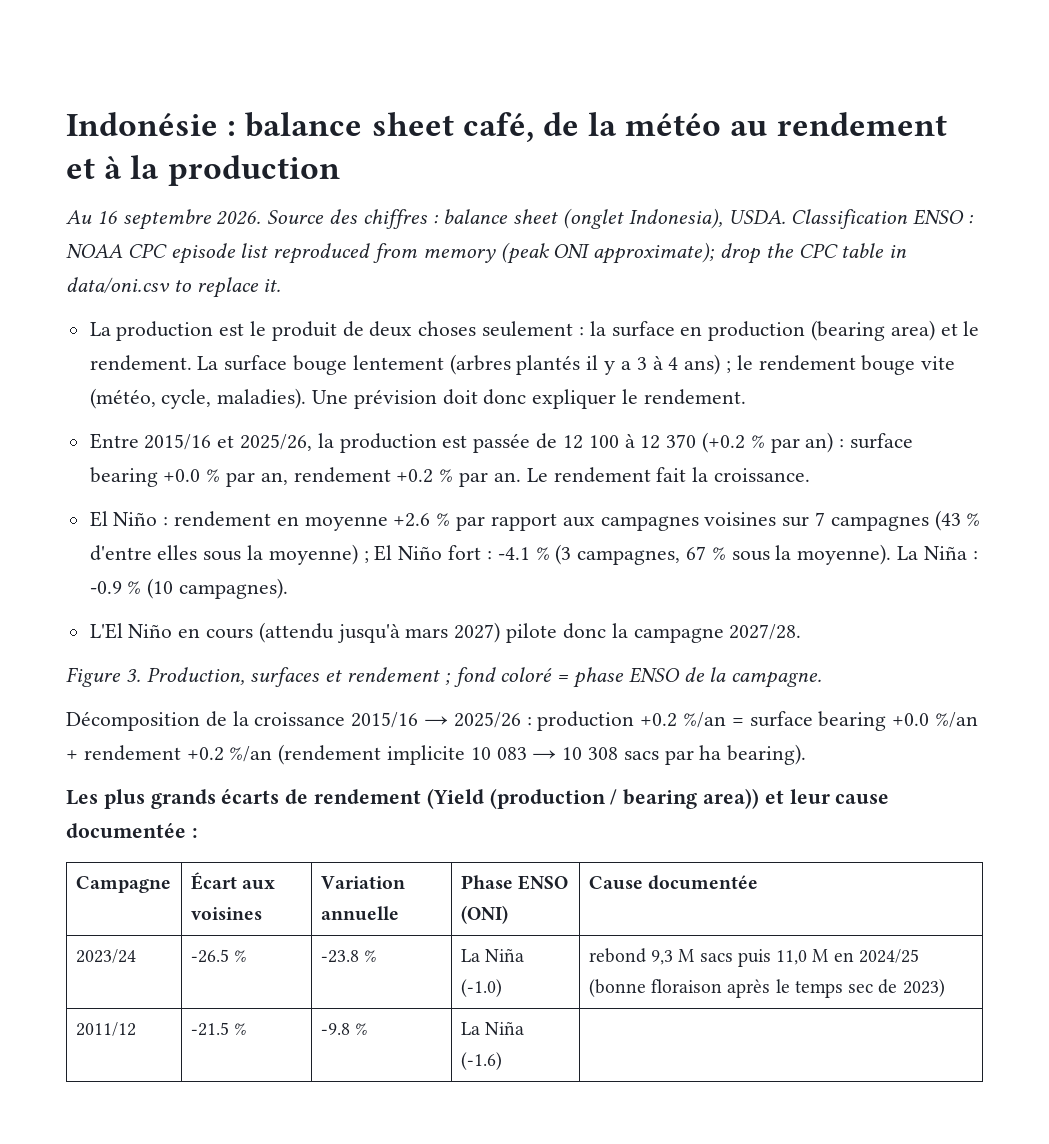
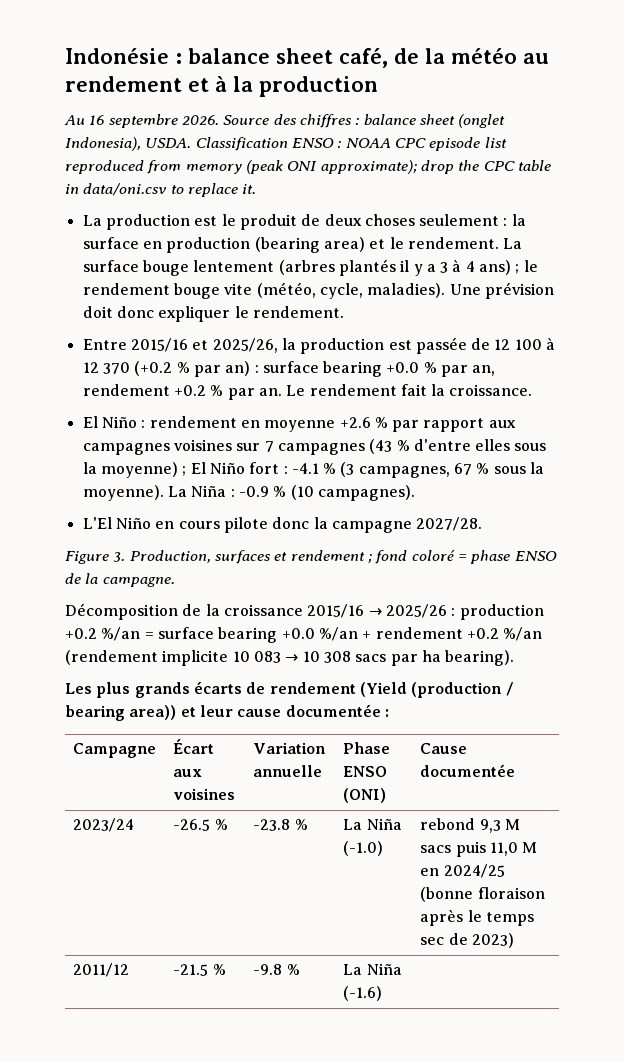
[258,622,501,643] (attendu jusqu'à mars 2027) -> (220, 525) none

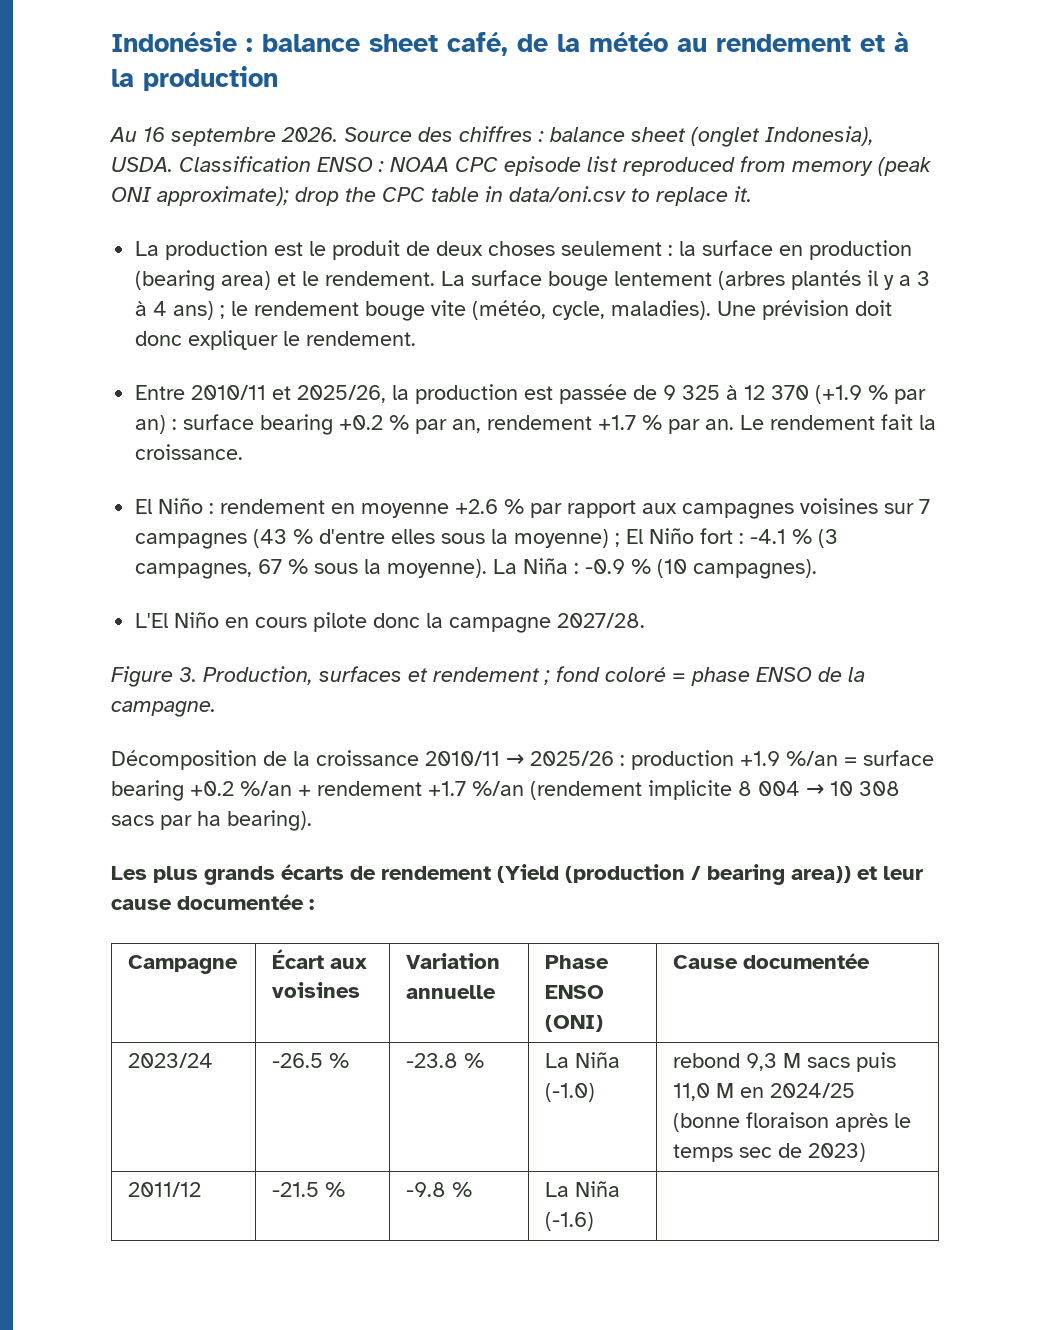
[130,338,188,352] 2015/16 -> [191,385,267,400] 2010/11
[494,339,542,350] 12 100 -> [663,385,721,400] 9 325
[134,361,173,376] (+0.2 -> [815,385,863,404] (+1.9
[386,362,420,373] +0.0 -> [339,415,384,430] +0.2
[173,385,206,396] +0.2 -> [598,415,637,430] +1.7
[307,604,365,618] 2015/16 -> [425,751,500,766] 2010/11
[65,628,97,639] +0.2 -> [740,751,780,766] +1.9
[281,628,315,639] +0.0 -> [190,781,234,796] +0.2
[466,628,499,639] +0.2 -> [428,781,466,796] +1.7
[232,651,281,663] 10 083 -> [738,781,800,796] 8 004

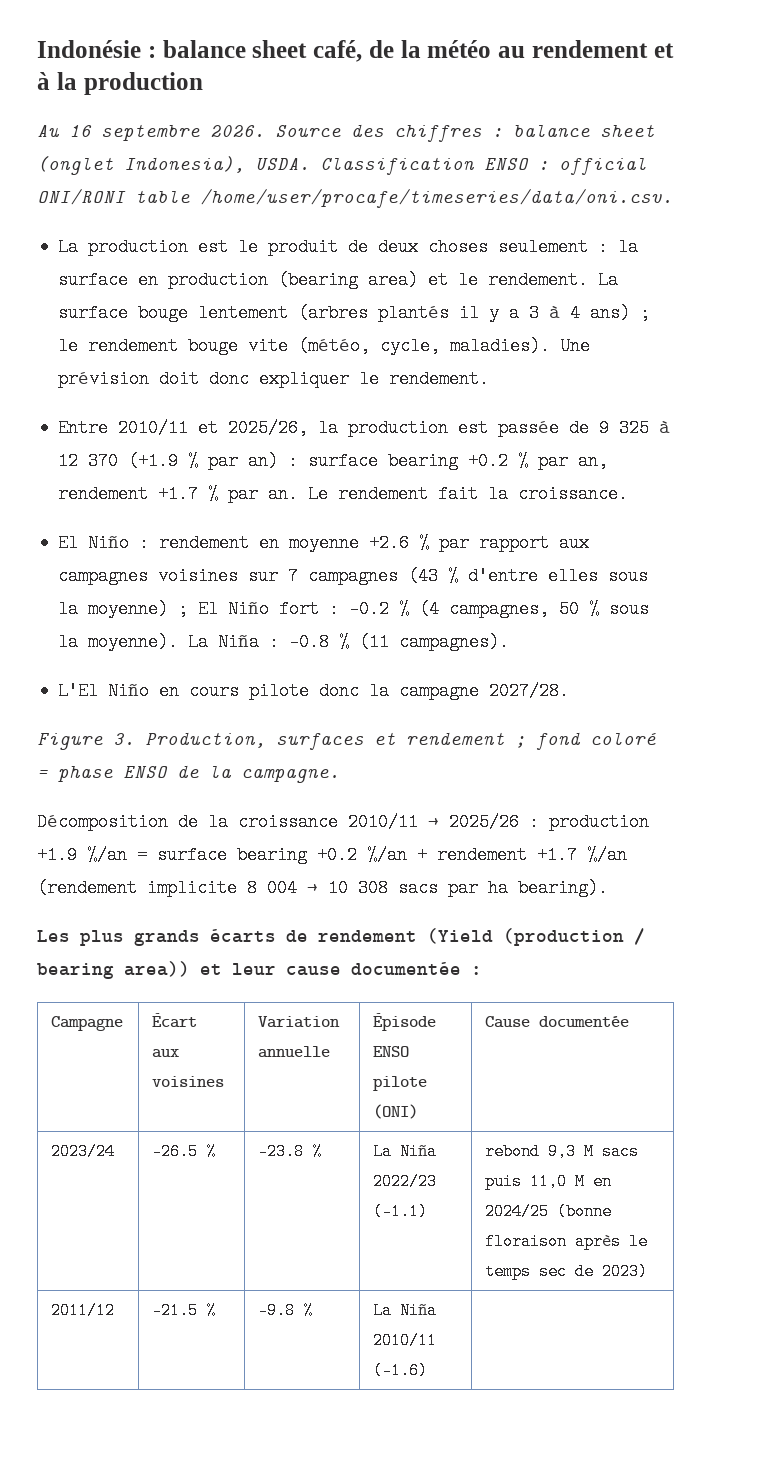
[390,156,931,176] [111,186,752,206] NOAA CPC episode list reproduced from memory (peak ONI approximate); drop the CPC table in data/oni.csv to replace it. -> [559,157,647,175] [37,189,673,208] official ONI/RONI table /home/user/procafe/timeseries/data/oni.csv.
[750,529,839,548] [135,559,283,579] -4.1 % (3 campagnes, 67 -> [349,600,580,618] -0.2 % (4 campagnes, 50
[585,559,688,578] -0.9 % (10 -> [289,633,390,651] -0.8 % (11
[545,955,610,969] [545,985,605,999] Phase ENSO -> [373,1013,437,1031] [373,1046,410,1057] [373,1076,428,1091] Épisode ENSO pilote
[545,1083,596,1102] (-1.0) -> [373,1173,438,1190] [373,1203,429,1220] 2022/23 (-1.1)
(621, 1189) none -> [373,1332,438,1349] 2010/11

